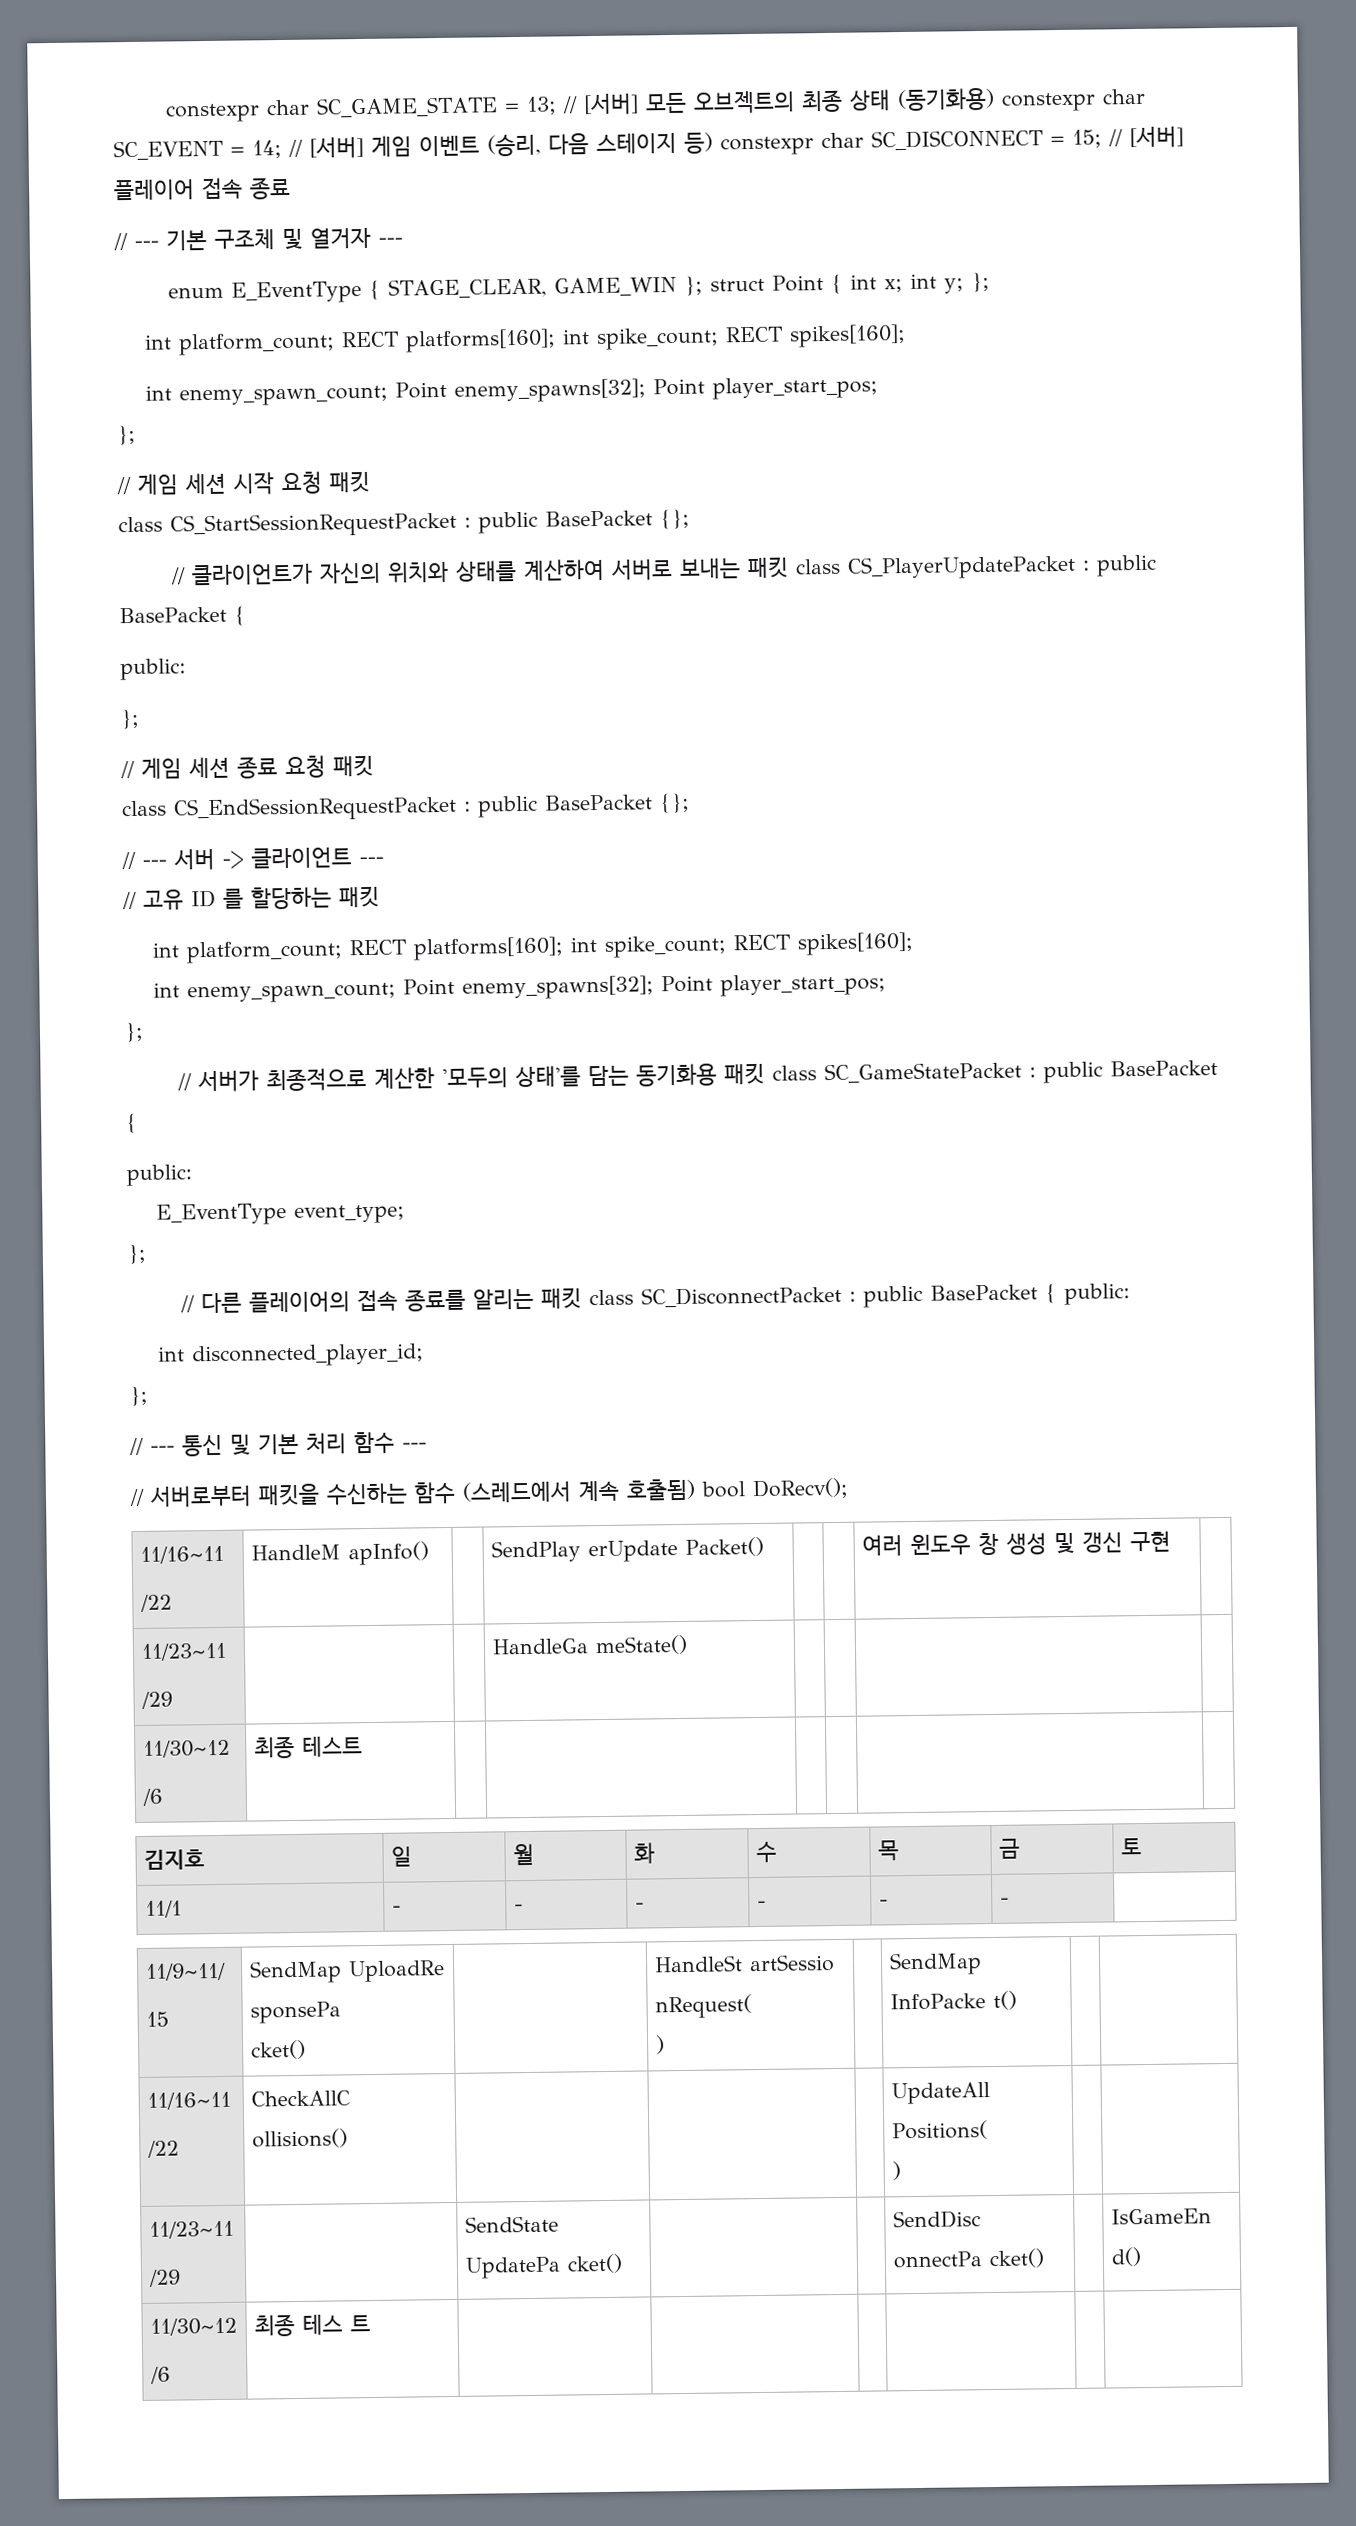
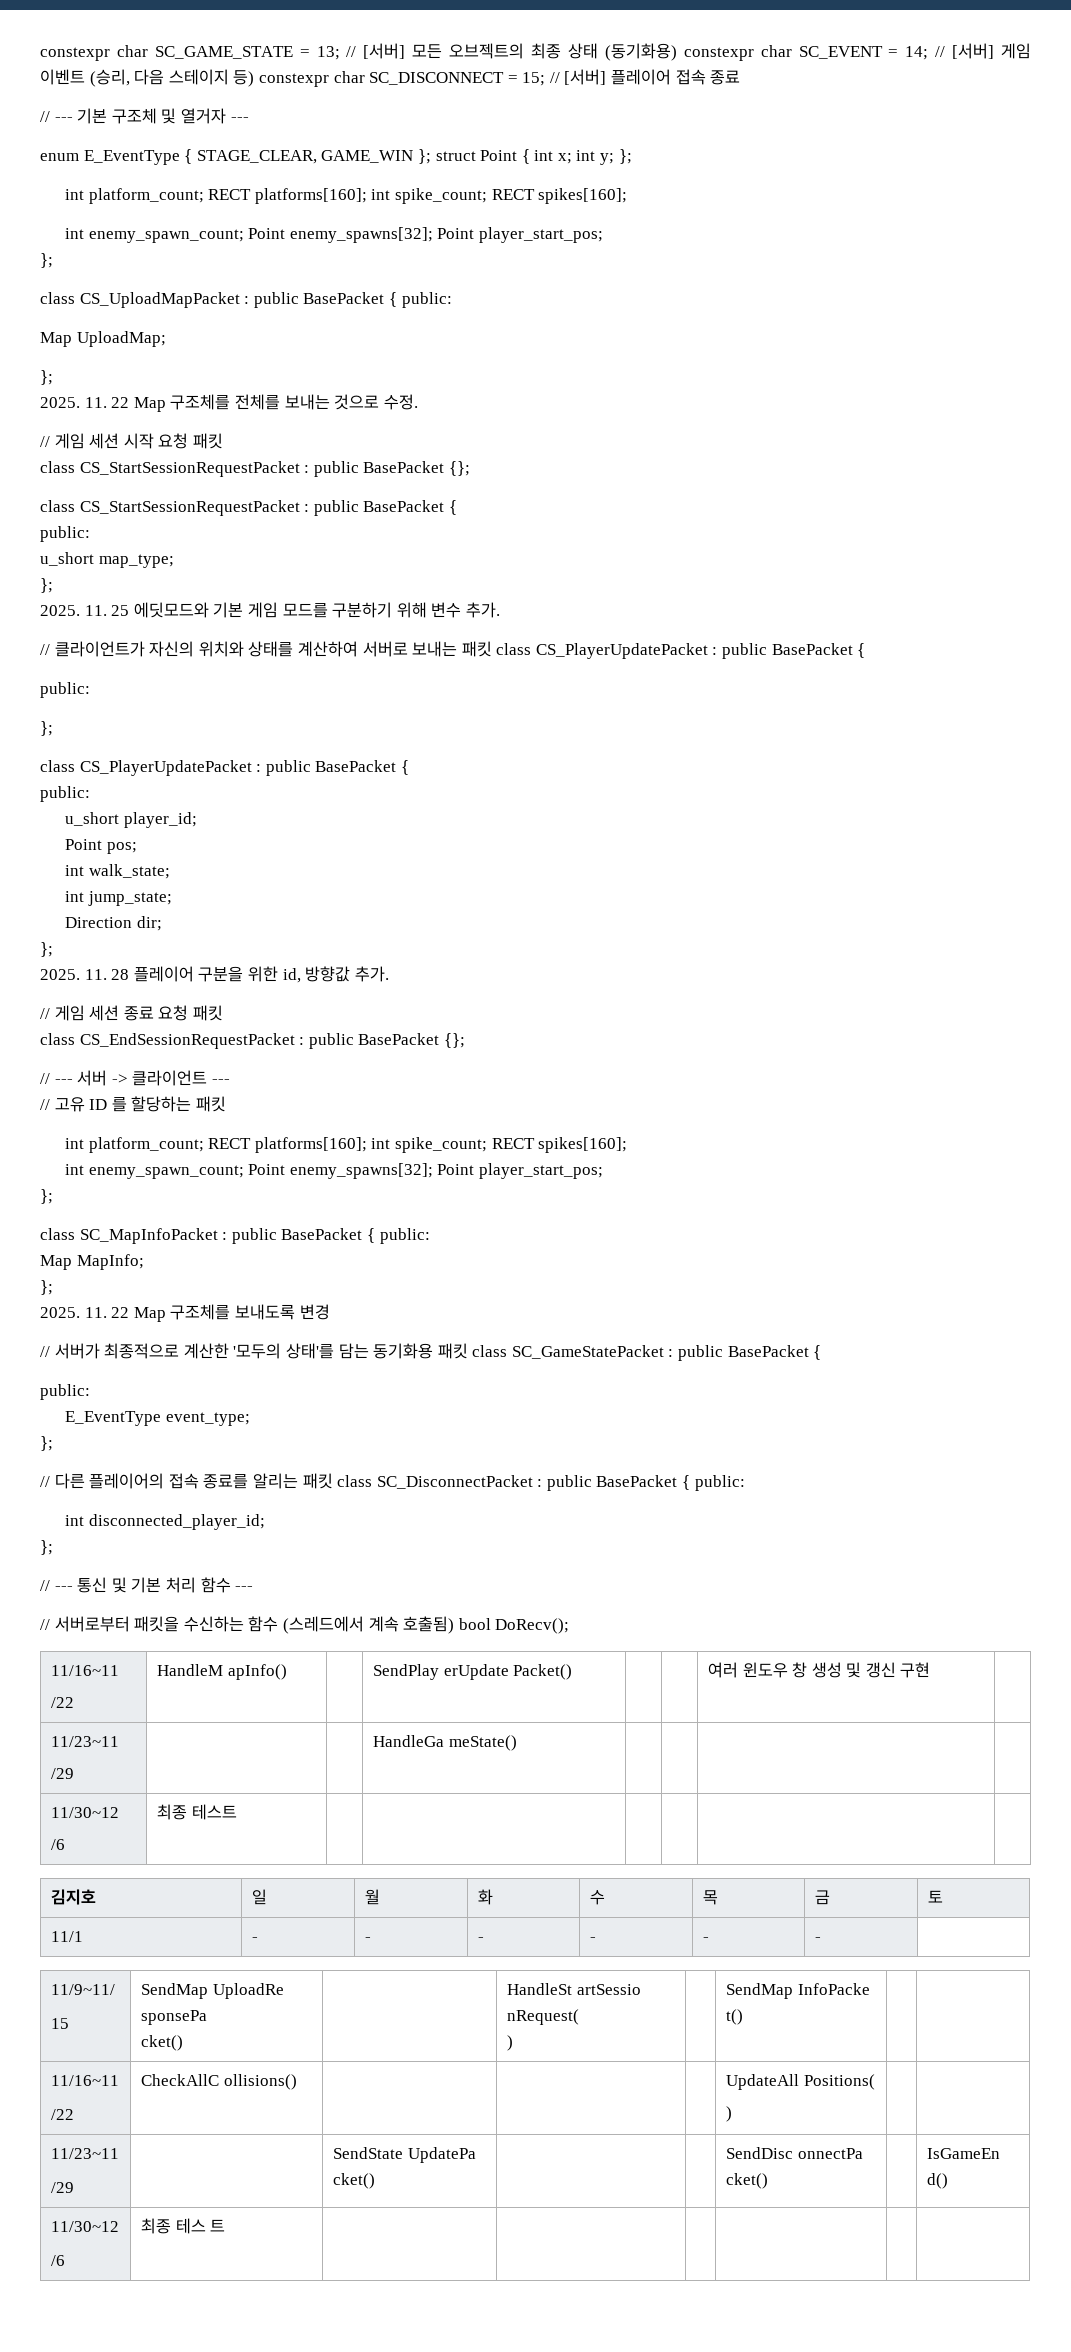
(136, 435) none -> [40,292,452,308] [40,331,166,347] [40,370,53,385] [40,394,418,412] // class CS_UploadMapPacket : public BasePacket { public: // Map UploadMap; // }; // 2025. 11. 22 Map 구조체를 전체를 보내는 것으로 수정.
(690, 519) none -> [40,500,457,516] [40,526,90,542] [40,552,174,568] [40,578,53,593] [40,602,500,618] // class CS_StartSessionRequestPacket : public BasePacket { // public: // u_short map_type; // }; // 2025. 11. 25 에딧모드와 기본 게임 모드를 구분하기 위해 변수 추가.
(140, 719) none -> [40,760,409,776] [40,786,90,802] [64,812,197,828] [64,839,137,854] [64,864,170,879] [64,891,172,906] [64,916,162,931] [40,942,53,957] [40,966,389,983] // class CS_PlayerUpdatePacket : public BasePacket { // public: // u_short player_id; // Point pos; // int walk_state; // int jump_state; // Direction dir; // }; // 2025. 11. 28 플레이어 구분을 위한 id, 방향값 추가.
(144, 1032) none -> [40,1228,430,1244] [40,1254,144,1270] [40,1280,53,1295] [40,1304,330,1322] // class SC_MapInfoPacket : public BasePacket { public: // Map MapInfo; // }; // 2025. 11. 22 Map 구조체를 보내도록 변경

